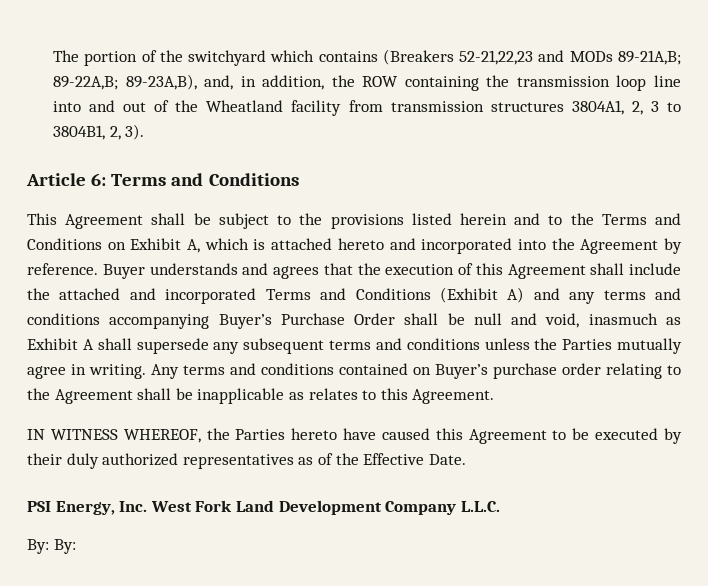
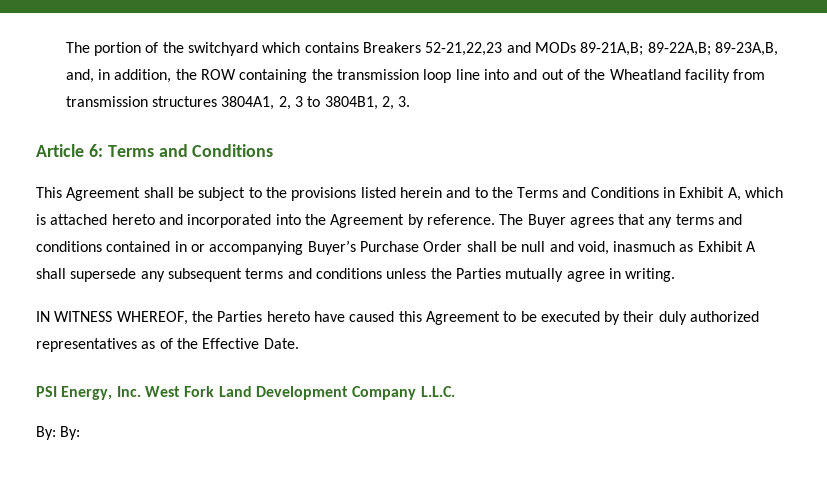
[382,49,454,65] (Breakers -> [362,42,421,53] Breakers
[125,74,197,90] 89-23A,B), -> [714,42,778,56] 89-23A,B,
[125,124,145,140] 3). -> [398,96,411,107] 3.
[107,242,126,250] on -> [663,187,676,198] in
[102,263,681,279] [27,287,560,304] Buyer understands and agrees that the execution of this Agreement shall include the attached and incorporated Terms and Conditions (Exhibit A) and -> [499,214,646,228] The Buyer agrees that
(100, 319) none -> [106,241,205,252] contained in or
[151,363,681,379] [27,388,495,404] Any terms and conditions contained on Buyer’s purchase order relating to the Agreement shall be inapplicable as relates to this Agreement. -> (676, 275) none

